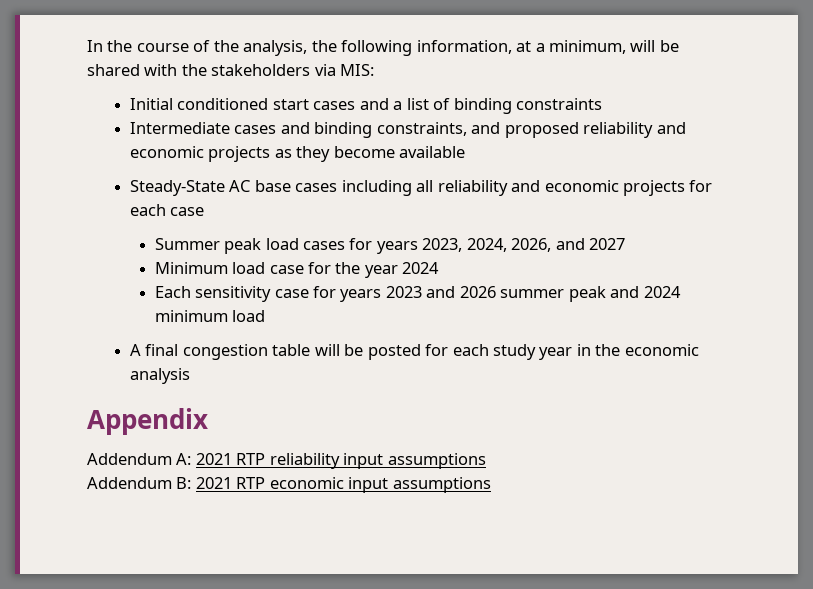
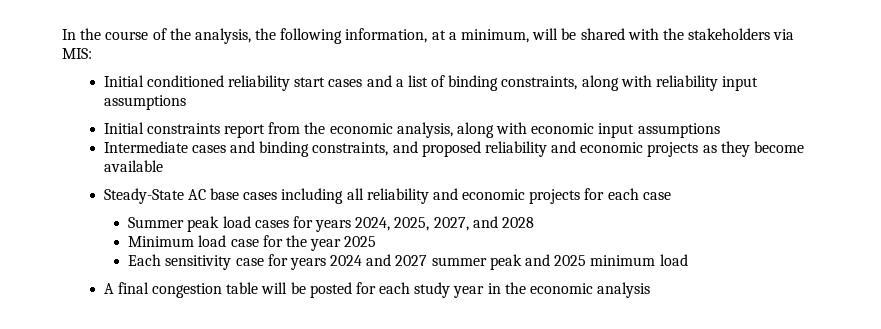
(269, 104) none -> [227,75,290,91] reliability
[515,98,602,110] constraints -> [501,75,759,91] [103,95,186,110] [103,122,720,138] constraints, along with reliability input assumptions // Initial constraints report from the economic analysis, along with economic input assumptions
[422,238,626,252] 2023, 2024, 2026, and 2027 -> [355,216,534,231] 2024, 2025, 2027, and 2028
[402,262,440,274] 2024 -> [344,236,377,247] 2025
[385,286,496,298] 2023 and 2026 -> [330,254,428,266] 2024 and 2027
[643,286,681,298] 2024 -> [554,255,587,266] 2025
[87,408,208,435] [87,453,486,469] [87,477,491,493] // Appendix // Addendum A: 2021 RTP reliability input assumptions // Addendum B: 2021 RTP economic input assumptions -> (651, 290) none

